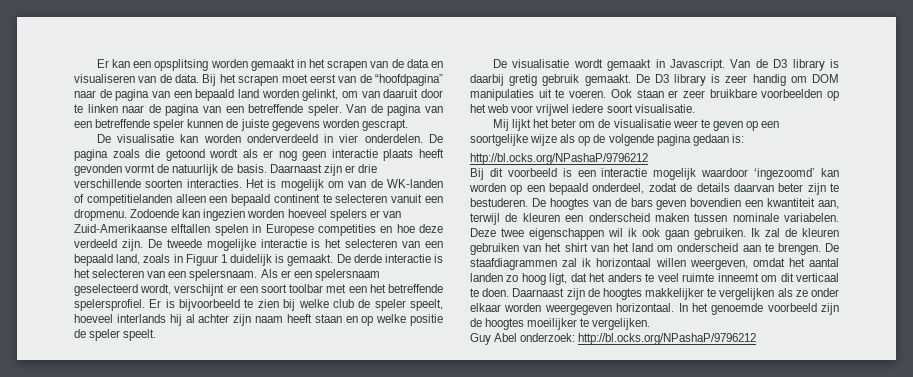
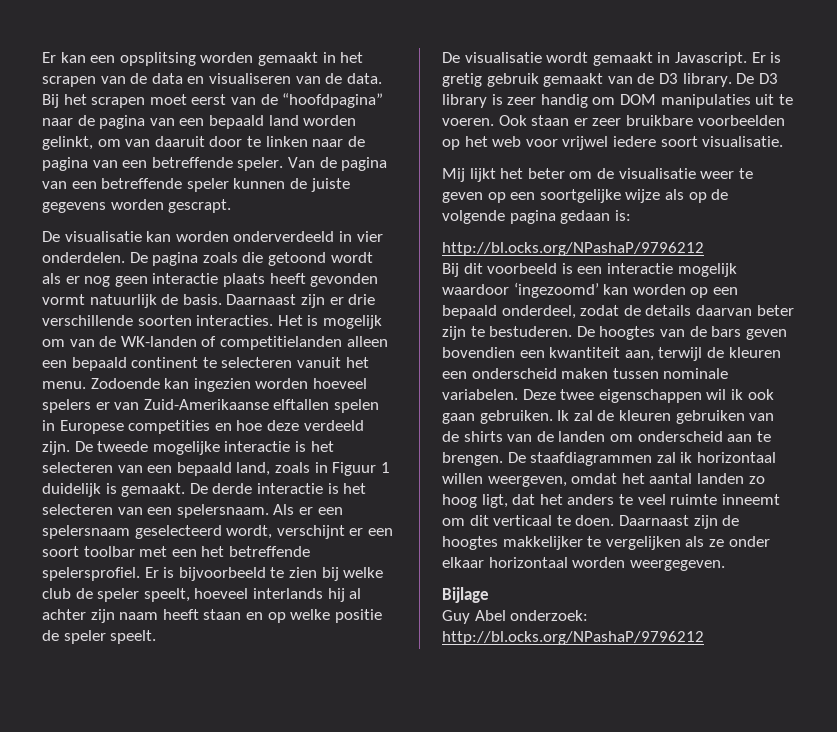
[157,164,170,173] de -> (85, 299) none
[424,196,443,203] [74,209,127,221] een dropmenu. -> [345,357,369,368] [42,381,86,389] het menu.
[730,59,839,71] [470,74,631,86] Van de D3 library is daarbij gretig gebruik gemaakt. -> [751,52,782,63] [442,73,732,87] Er is gretig gebruik gemaakt van de D3 library.
[545,243,653,252] het shirt van het land -> [442,431,606,442] de shirts van de landen
[504,303,839,315] [470,318,651,330] worden weergegeven horizontaal. In het genoemde voorbeeld zijn de hoogtes moeilijker te vergelijken. -> [488,557,725,571] [442,587,489,603] horizontaal worden weergegeven. // Bijlage

